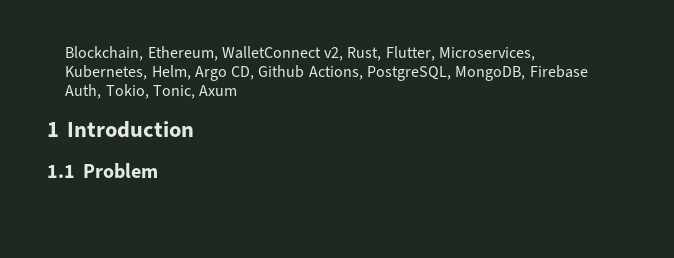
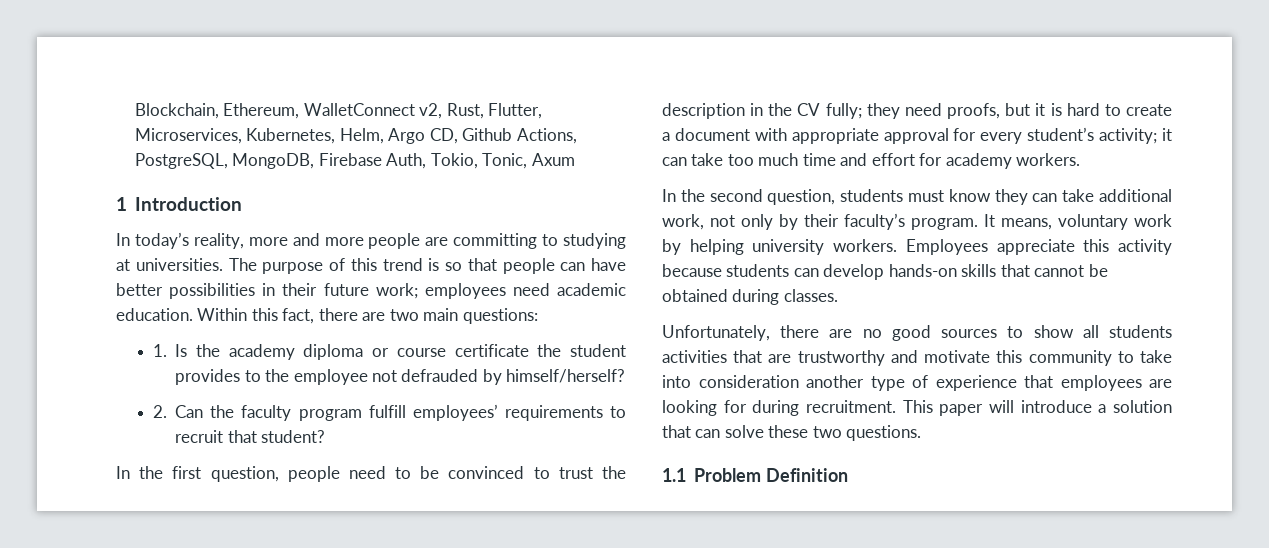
(194, 129) none -> [116,232,626,249] [116,258,626,274] [116,283,626,299] [116,308,538,324] [152,344,626,360] [175,369,626,385] [152,404,626,421] [175,430,326,443] [116,466,626,482] [662,103,1172,119] [662,127,1172,144] [662,153,1081,169] [662,189,1172,205] [662,213,1172,230] [662,239,1172,255] [662,264,1108,280] [662,289,838,305] [662,325,1172,341] [662,350,1172,366] [662,375,1172,391] [662,400,1172,416] [662,425,922,441] // In today’s reality, more and more people are committing to studying at universities. The purpose of this trend is so that people can have better possibilities in their future work; employees need academic education. Within this fact, there are two main questions: // 1. Is the academy diploma or course certificate the student provides to the employee not defrauded by himself/herself? // 2. Can the faculty program fulfill employees’ requirements to recruit that student? // In the first question, people need to be convinced to trust the description in the CV fully; they need proofs, but it is hard to create a document with appropriate approval for every student’s activity; it can take too much time and effort for academy workers. // In the second question, students must know they can take additional work, not only by their faculty’s program. It means, voluntary work by helping university workers. Employees appreciate this activity because students can develop hands-on skills that cannot be obtained during classes. // Unfortunately, there are no good sources to show all students activities that are trustworthy and motivate this community to take into consideration another type of experience that employees are looking for during recruitment. This paper will introduce a solution that can solve these two questions.
(158, 171) none -> [766,468,849,482] Definition

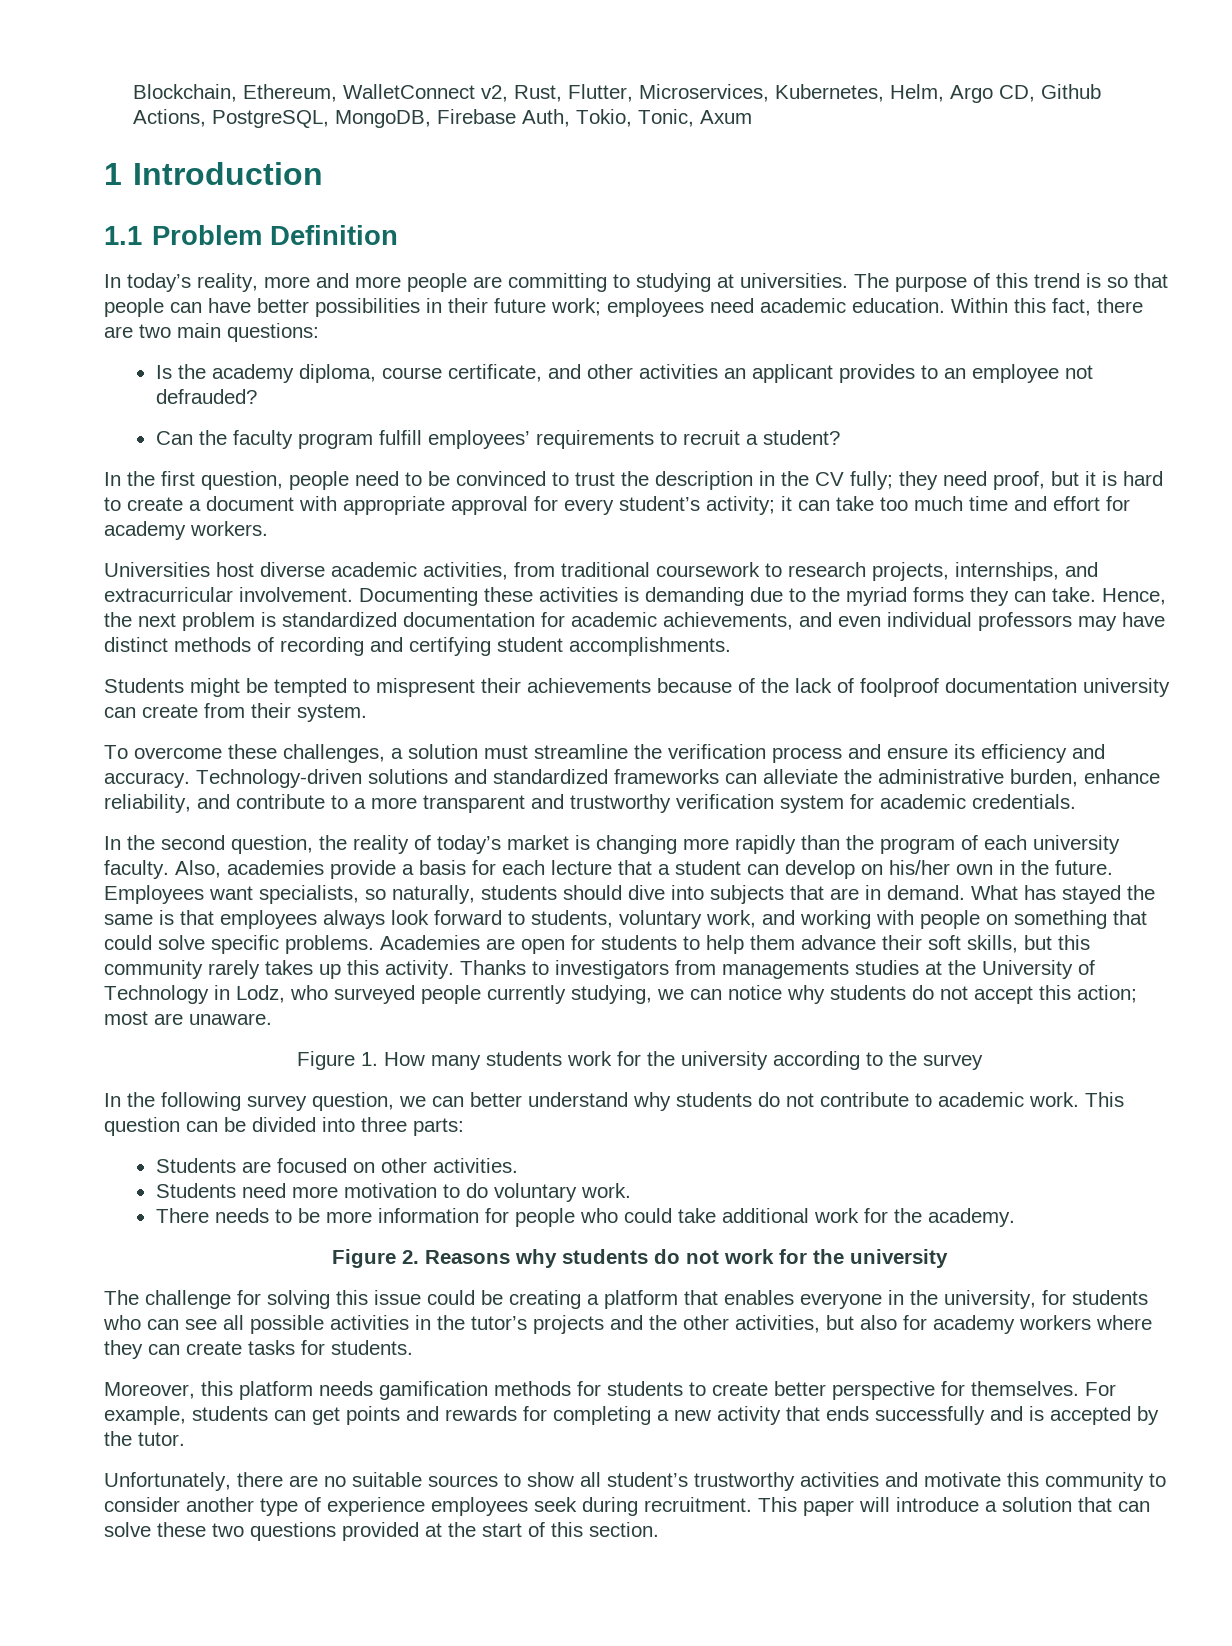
(243, 204) none -> [104,225,399,245] // 1.1 Problem Definition
[152,344,167,357] 1. -> (319, 332) none
[303,344,626,360] diploma or course certificate the student -> [298,364,833,383] diploma, course certificate, and other activities an applicant
[265,369,290,382] the -> [943,368,966,379] an
[401,369,626,385] [152,405,167,418] defrauded by himself/herself? // 2. -> [155,389,257,404] defrauded? //
[227,430,257,443] that -> [745,434,758,445] a
[947,103,1001,119] proofs, -> [993,471,1045,490] proof,
[662,189,1172,205] [662,213,1172,230] [662,239,1172,255] [662,264,1108,280] [662,289,838,305] In the second question, students must know they can take additional work, not only by their faculty’s program. It means, voluntary work by helping university workers. Employees appreciate this activity because students can develop hands-on skills that cannot be obtained during classes. -> [104,562,1098,581] [104,587,1166,606] [104,612,1165,631] [104,637,731,656] [104,678,1170,697] [104,703,367,722] [104,744,1105,763] [104,769,1160,788] [104,794,1076,813] [104,835,1120,854] [104,860,1113,879] [104,885,1155,904] [104,910,1147,929] [104,935,1090,954] [104,960,1095,979] [104,985,1137,1004] [104,1011,272,1025] [296,1051,983,1070] [104,1092,1124,1111] [104,1117,464,1136] [155,1158,518,1173] [155,1183,631,1202] [155,1208,1015,1227] [331,1249,948,1268] [104,1290,1148,1309] [103,1315,1152,1334] [104,1340,413,1359] [104,1381,1116,1400] [104,1406,1159,1425] [104,1431,185,1446] Universities host diverse academic activities, from traditional coursework to research projects, internships, and extracurricular involvement. Documenting these activities is demanding due to the myriad forms they can take. Hence, the next problem is standardized documentation for academic achievements, and even individual professors may have distinct methods of recording and certifying student accomplishments. // Students might be tempted to mispresent their achievements because of the lack of foolproof documentation university can create from their system. // To overcome these challenges, a solution must streamline the verification process and ensure its efficiency and accuracy. Technology-driven solutions and standardized frameworks can alleviate the administrative burden, enhance reliability, and contribute to a more transparent and trustworthy verification system for academic credentials. // In the second question, the reality of today’s market is changing more rapidly than the program of each university faculty. Also, academies provide a basis for each lecture that a student can develop on his/her own in the future. Employees want specialists, so naturally, students should dive into subjects that are in demand. What has stayed the same is that employees always look forward to students, voluntary work, and working with people on something that could solve specific problems. Academies are open for students to help them advance their soft skills, but this community rarely takes up this activity. Thanks to investigators from managements studies at the University of Technology in Lodz, who surveyed people currently studying, we can notice why students do not accept this action; most are unaware. // Figure 1. How many students work for the university according to the survey // In the following survey question, we can better understand why students do not contribute to academic work. This question can be divided into three parts: // Students are focused on other activities. // Students need more motivation to do voluntary work. // There needs to be more information for people who could take additional work for the academy. // Figure 2. Reasons why students do not work for the university // The challenge for solving this issue could be creating a platform that enables everyone in the university, for students who can see all possible activities in the tutor’s projects and the other activities, but also for academy workers where they can create tasks for students. // Moreover, this platform needs gamification methods for students to create better perspective for themselves. For example, students can get points and rewards for completing a new activity that ends successfully and is accepted by the tutor.
[891,325,931,341] good -> [352,1472,422,1487] suitable
[1109,325,1172,338] [662,350,885,366] students activities that are trustworthy -> [607,1472,879,1491] student’s trustworthy activities
[1140,350,1172,363] [662,375,799,388] take into consideration -> [104,1497,180,1512] consider
[1024,375,1172,391] [662,400,747,416] that employees are looking for -> [431,1497,577,1516] employees seek
[846,425,922,441] [662,468,849,482] questions. // 1.1 Problem Definition -> [250,1522,659,1541] questions provided at the start of this section.

